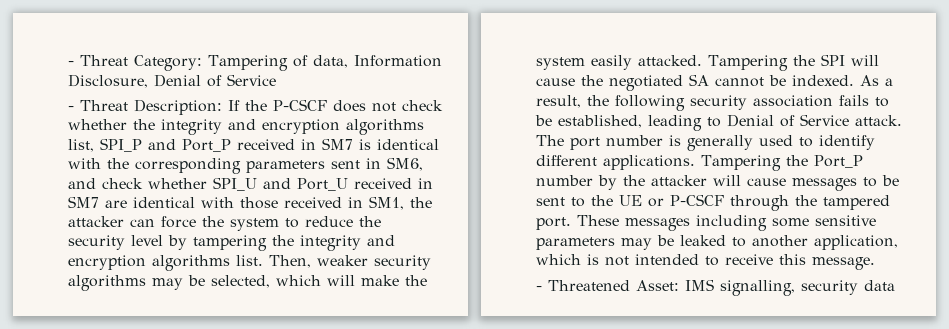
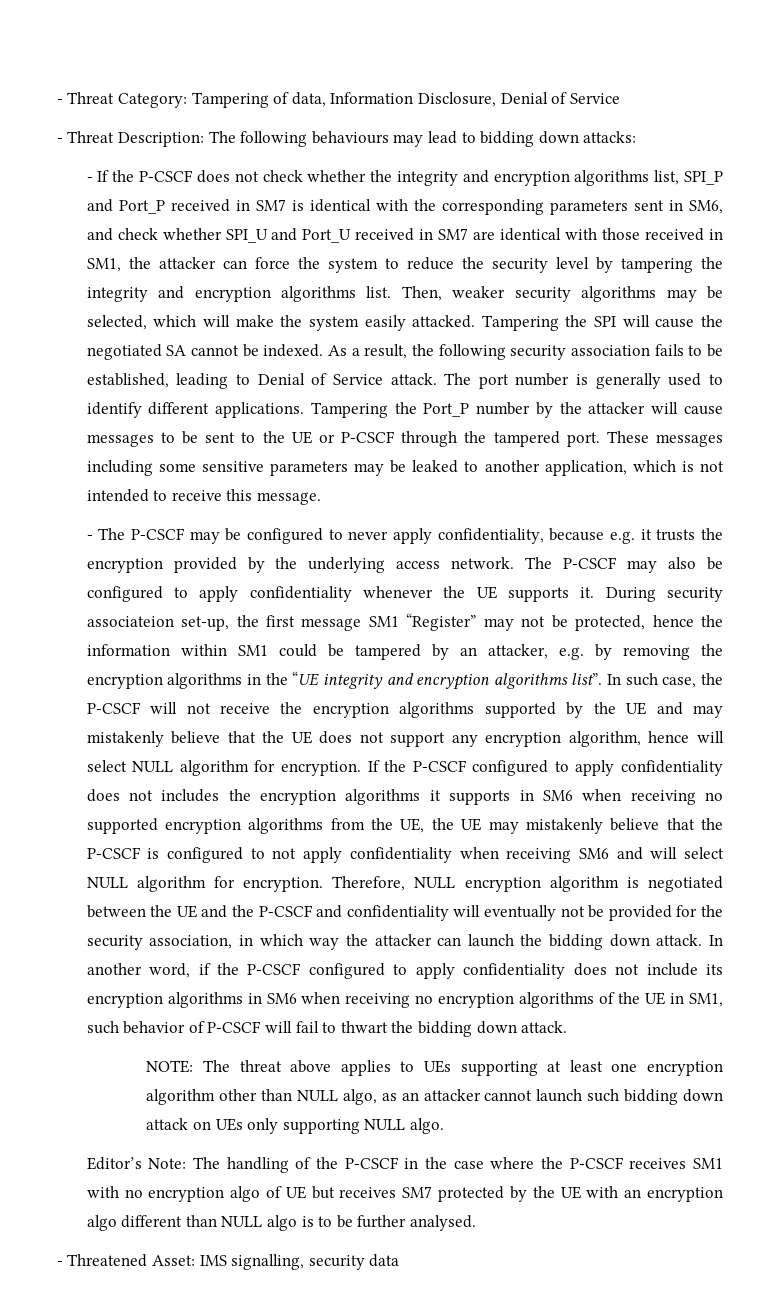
(223, 107) none -> [208,131,637,147] [86,177,93,182] The following behaviours may lead to bidding down attacks: // -
(876, 263) none -> [86,528,723,544] [86,557,723,573] [86,586,723,602] [86,613,724,631] [86,644,723,660] [86,671,723,690] [86,702,724,718] [86,731,724,747] [86,760,723,776] [86,789,723,805] [86,818,723,834] [86,847,725,863] [86,876,723,892] [86,905,723,921] [86,934,723,950] [86,963,724,979] [86,992,723,1008] [86,1021,568,1037] [146,1060,723,1076] [146,1089,723,1105] [146,1118,444,1134] [86,1157,723,1173] [86,1186,724,1202] [86,1215,476,1231] // - The P-CSCF may be configured to never apply confidentiality, because e.g. it trusts the encryption provided by the underlying access network. The P-CSCF may also be configured to apply confidentiality whenever the UE supports it. During security associateion set-up, the first message SM1 “Register” may not be protected, hence the information within SM1 could be tampered by an attacker, e.g. by removing the encryption algorithms in the “UE integrity and encryption algorithms list”. In such case, the P-CSCF will not receive the encryption algorithms supported by the UE and may mistakenly believe that the UE does not support any encryption algorithm, hence will select NULL algorithm for encryption. If the P-CSCF configured to apply confidentiality does not includes the encryption algorithms it supports in SM6 when receiving no supported encryption algorithms from the UE, the UE may mistakenly believe that the P-CSCF is configured to not apply confidentiality when receiving SM6 and will select NULL algorithm for encryption. Therefore, NULL encryption algorithm is negotiated between the UE and the P-CSCF and confidentiality will eventually not be provided for the security association, in which way the attacker can launch the bidding down attack. In another word, if the P-CSCF configured to apply confidentiality does not include its encryption algorithms in SM6 when receiving no encryption algorithms of the UE in SM1, such behavior of P-CSCF will fail to thwart the bidding down attack. // NOTE: The threat above applies to UEs supporting at least one encryption algorithm other than NULL algo, as an attacker cannot launch such bidding down attack on UEs only supporting NULL algo. // Editor’s Note: The handling of the P-CSCF in the case where the P-CSCF receives SM1 with no encryption algo of UE but receives SM7 protected by the UE with an encryption algo different than NULL algo is to be further analysed.

